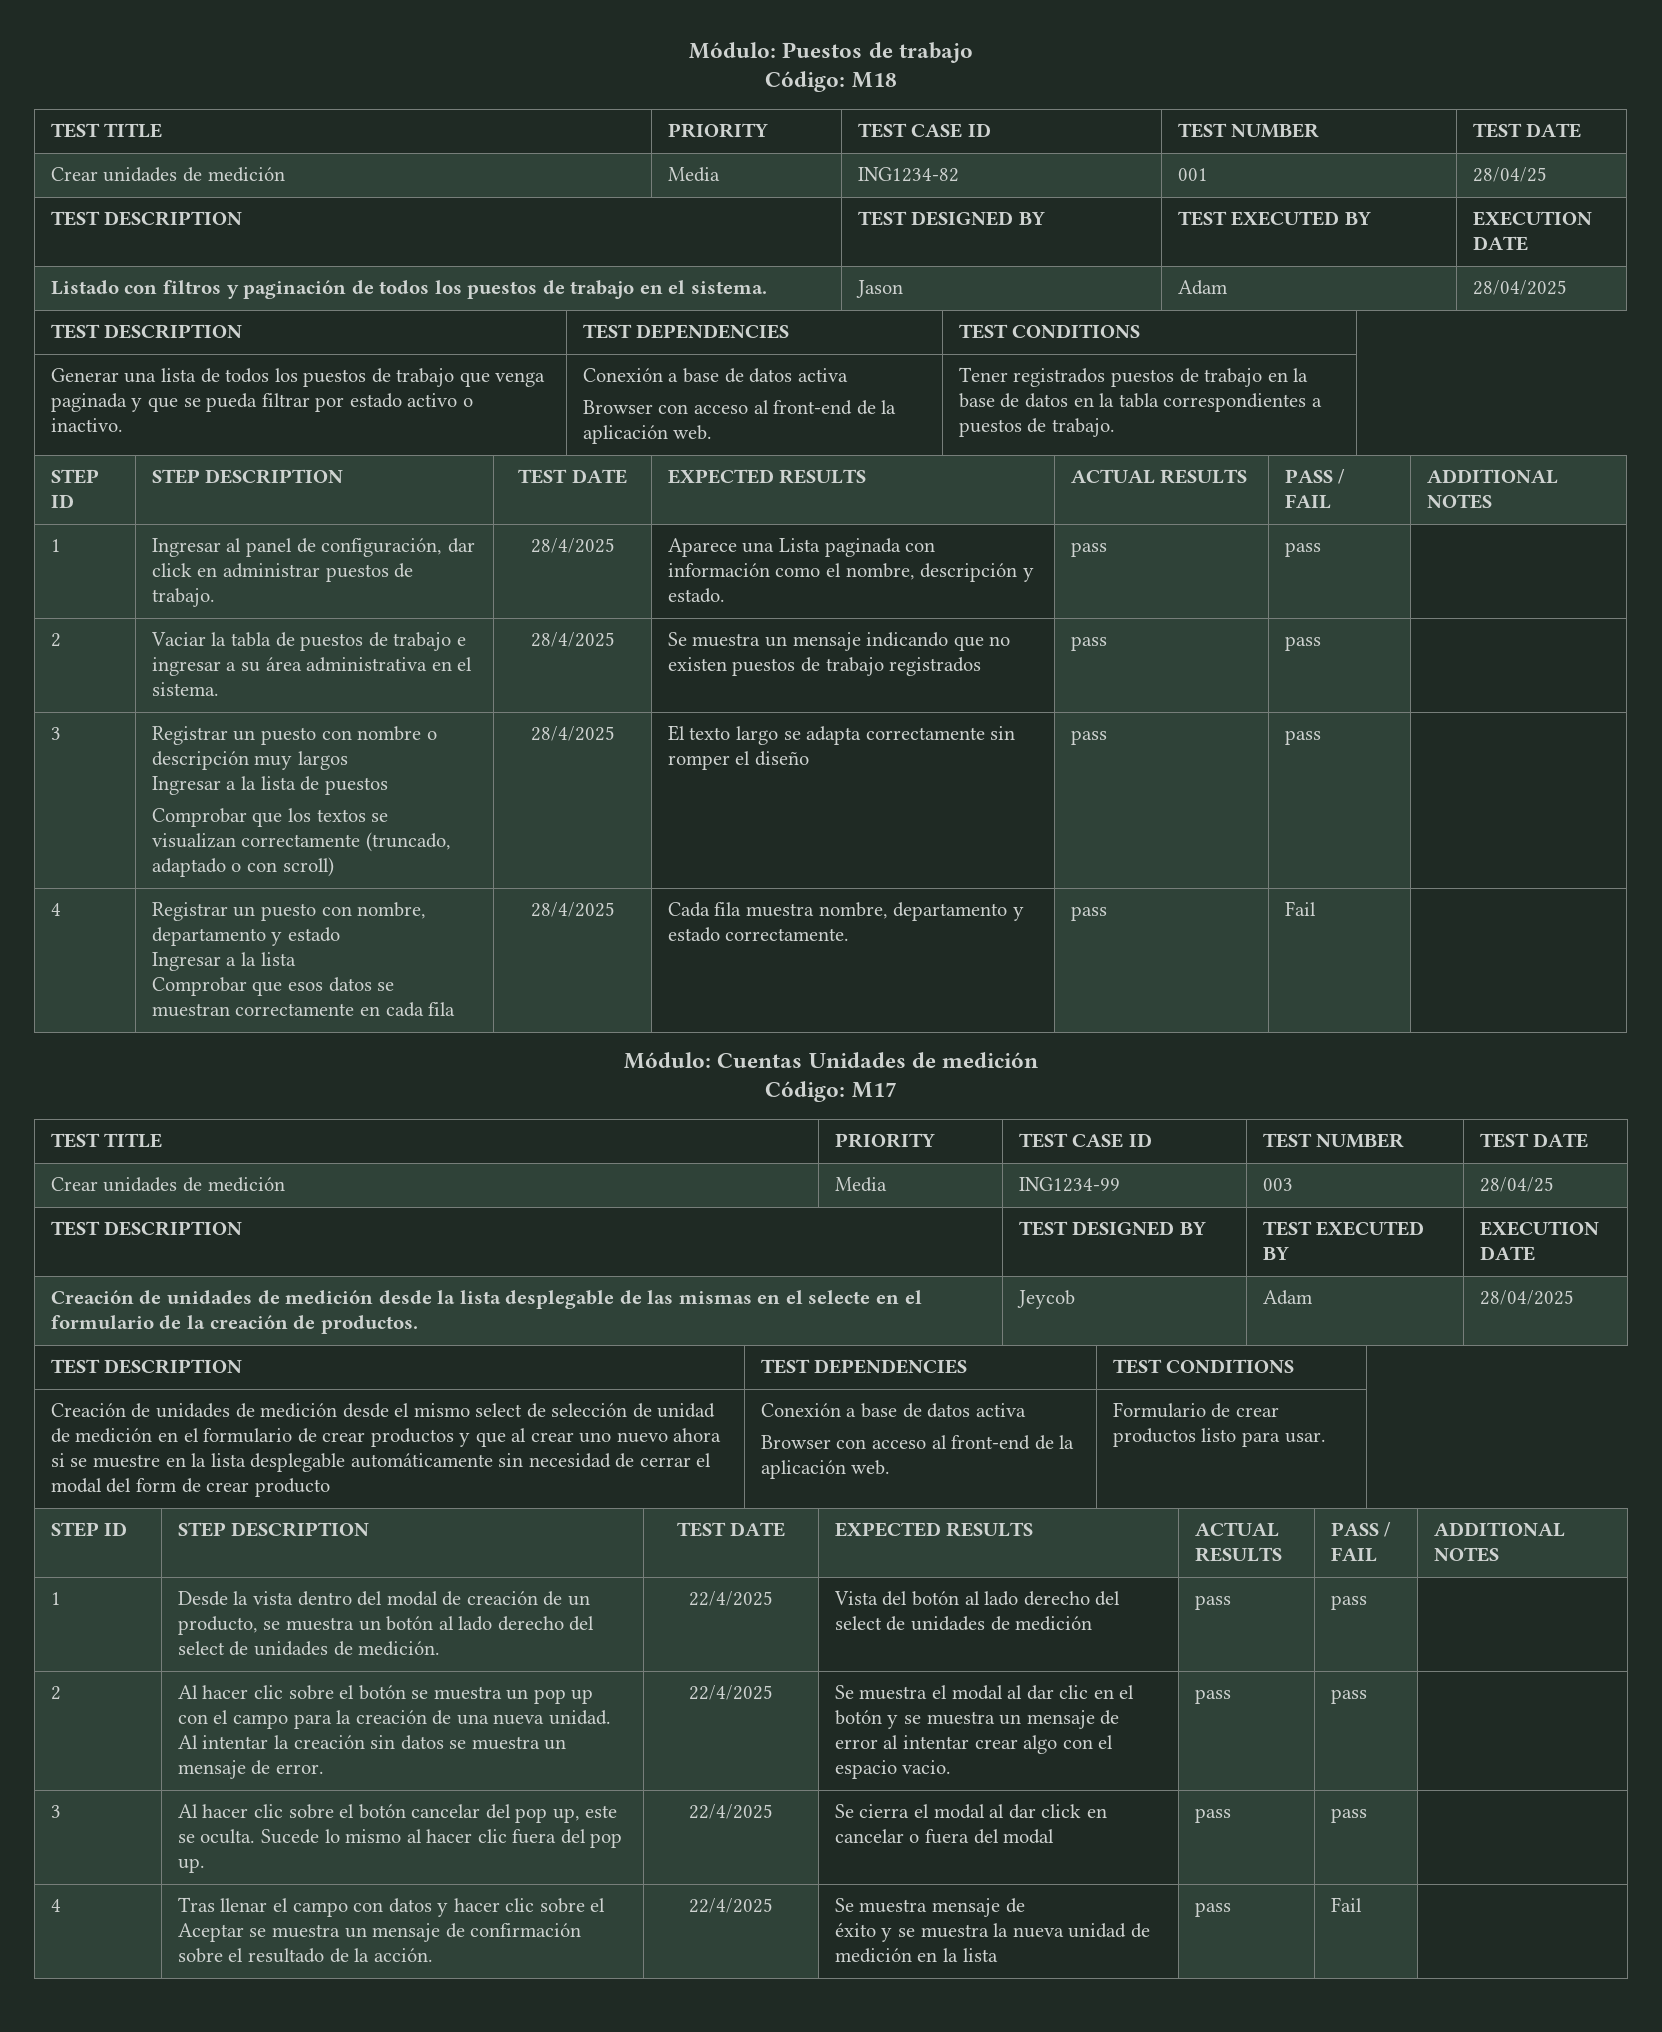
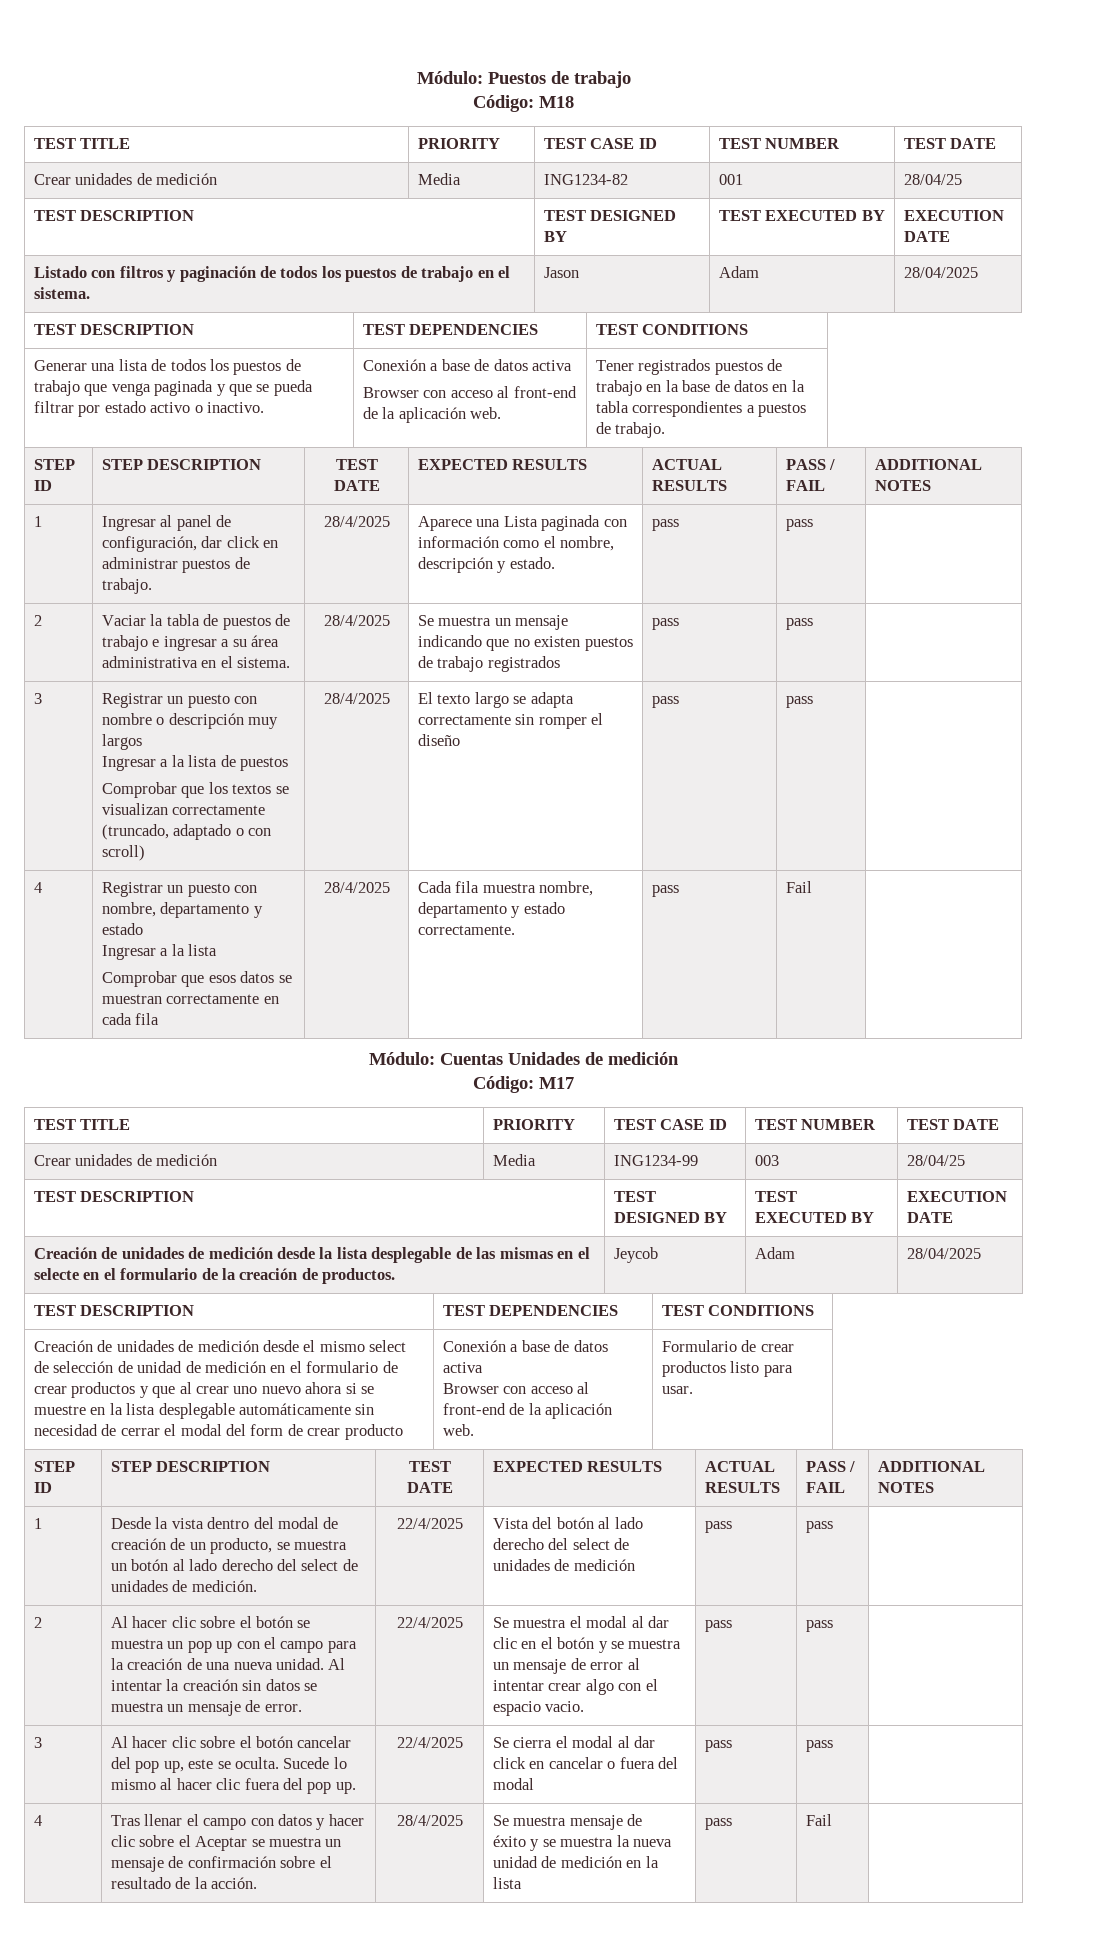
[689,1898,773,1913] 22/4/2025 -> [396,1815,463,1826] 28/4/2025

